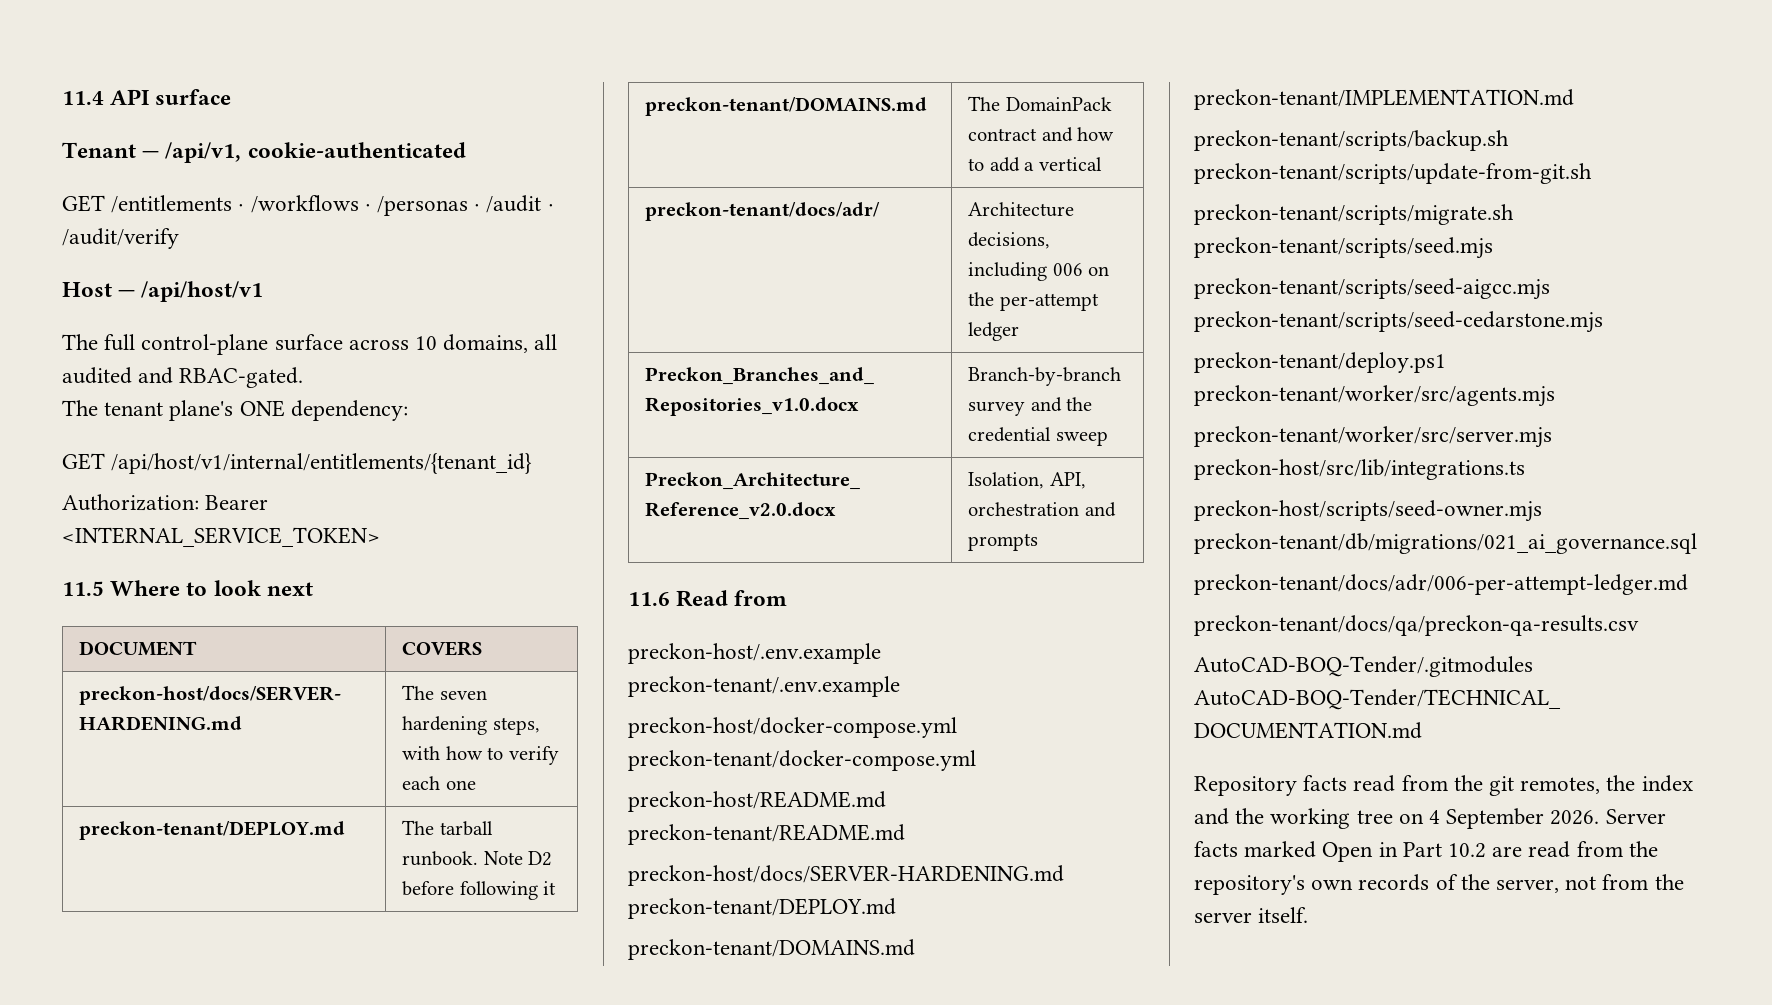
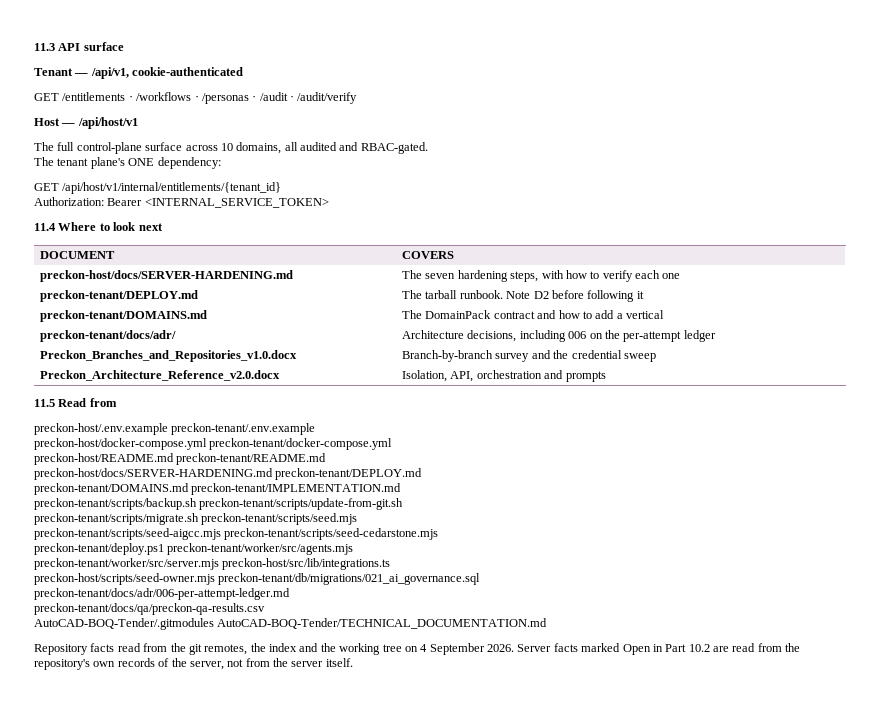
[62,91,104,105] 11.4 -> [34,43,55,51] 11.3
[62,581,104,596] 11.5 -> [34,223,56,231] 11.4
[628,592,670,606] 11.6 -> [34,399,55,407] 11.5

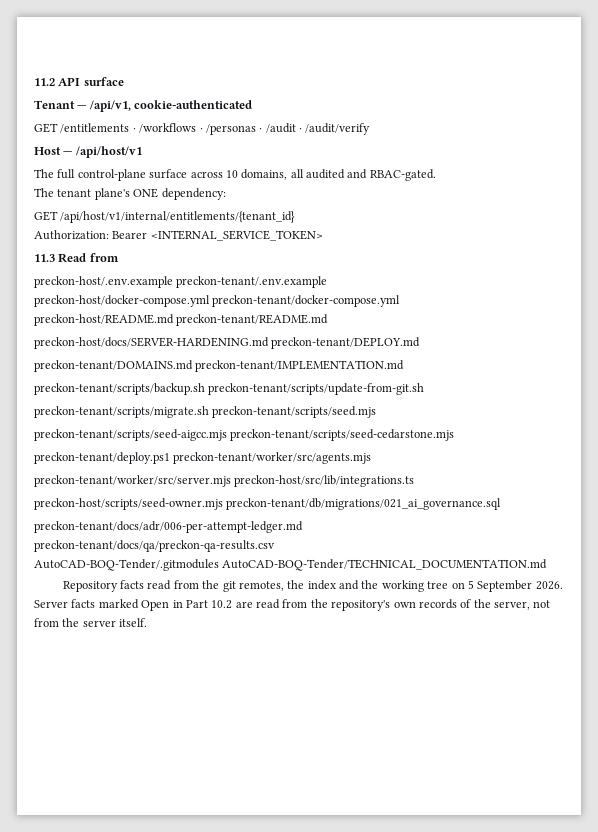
[34,43,55,51] 11.3 -> [34,78,55,86] 11.2
[34,222,163,231] [39,251,115,259] [401,251,454,259] [39,270,293,282] [401,270,681,282] [39,290,198,302] [401,290,644,302] [39,310,207,322] [401,310,664,319] [39,330,176,342] [401,330,716,342] [39,350,297,362] [401,350,656,362] [39,370,280,381] [401,370,606,382] [34,399,55,407] 11.4 Where to look next // DOCUMENT | COVERS // preckon-host/docs/SERVER-HARDENING.md | The seven hardening steps, with how to verify each one // preckon-tenant/DEPLOY.md | The tarball runbook. Note D2 before following it // preckon-tenant/DOMAINS.md | The DomainPack contract and how to add a vertical // preckon-tenant/docs/adr/ | Architecture decisions, including 006 on the per-attempt ledger // Preckon_Branches_and_Repositories_v1.0.docx | Branch-by-branch survey and the credential sweep // Preckon_Architecture_Reference_v2.0.docx | Isolation, API, orchestration and prompts // 11.5 -> [34,254,55,262] 11.3
[420,644,428,652] 4 -> [467,580,474,589] 5

